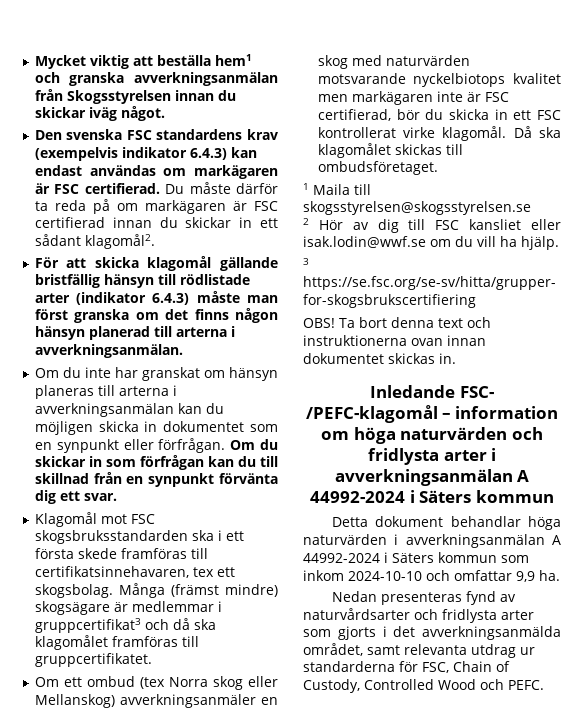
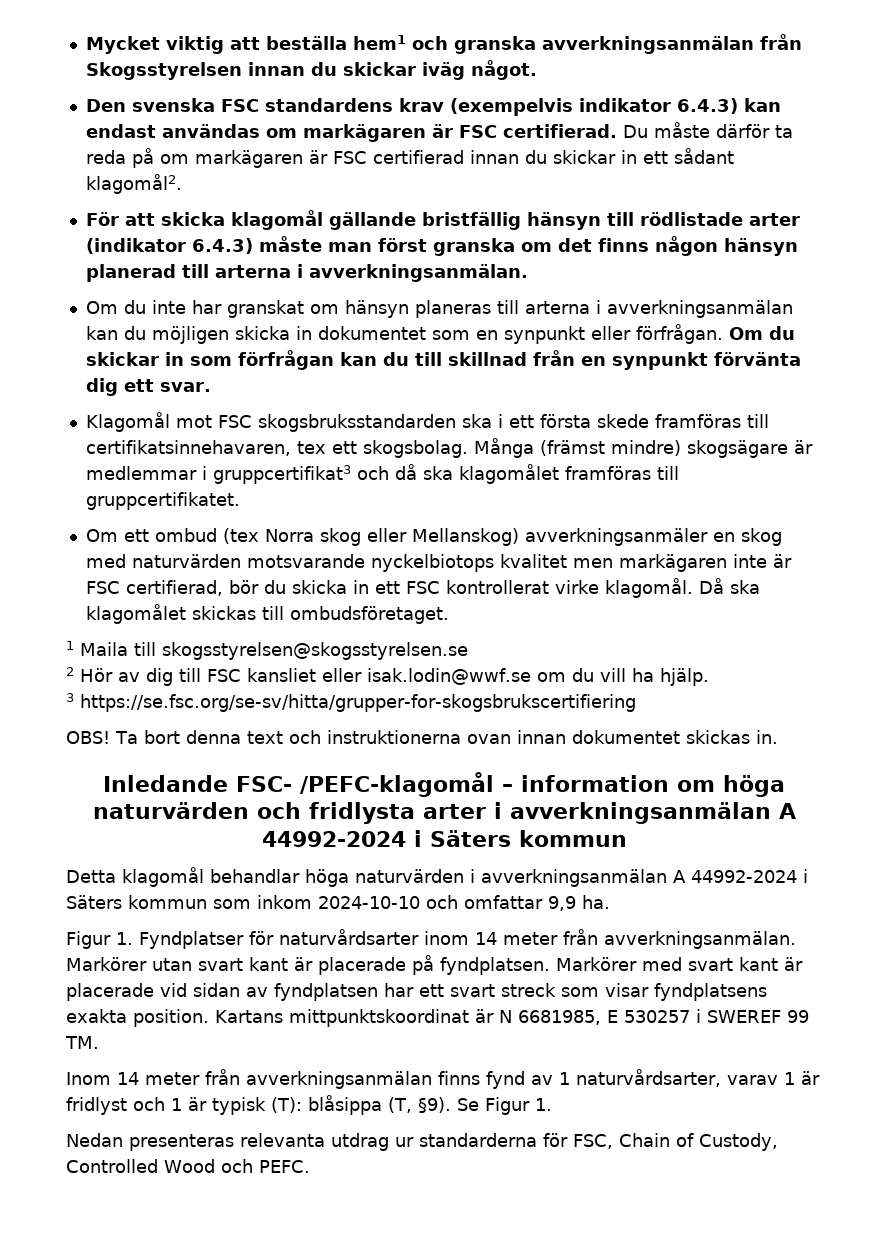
[375,516,444,527] dokument -> [122,867,204,887] klagomål
[331,591,516,605] [303,608,534,623] [303,626,561,640] [303,643,400,656] Nedan presenteras fynd av naturvårdsarter och fridlysta arter som gjorts i det avverkningsanmälda området, samt -> [66,929,796,949] [66,955,803,975] [66,983,767,1001] [66,1009,809,1027] [65,1036,99,1049] [66,1069,820,1089] [66,1095,552,1115] [66,1133,234,1151] Figur 1. Fyndplatser för naturvårdsarter inom 14 meter från avverkningsanmälan. Markörer utan svart kant är placerade på fyndplatsen. Markörer med svart kant är placerade vid sidan av fyndplatsen har ett svart streck som visar fyndplatsens exakta position. Kartans mittpunktskoordinat är N 6681985, E 530257 i SWEREF 99 TM. // Inom 14 meter från avverkningsanmälan finns fynd av 1 naturvårdsarter, varav 1 är fridlyst och 1 är typisk (T): blåsippa (T, §9). Se Figur 1. // Nedan presenteras

